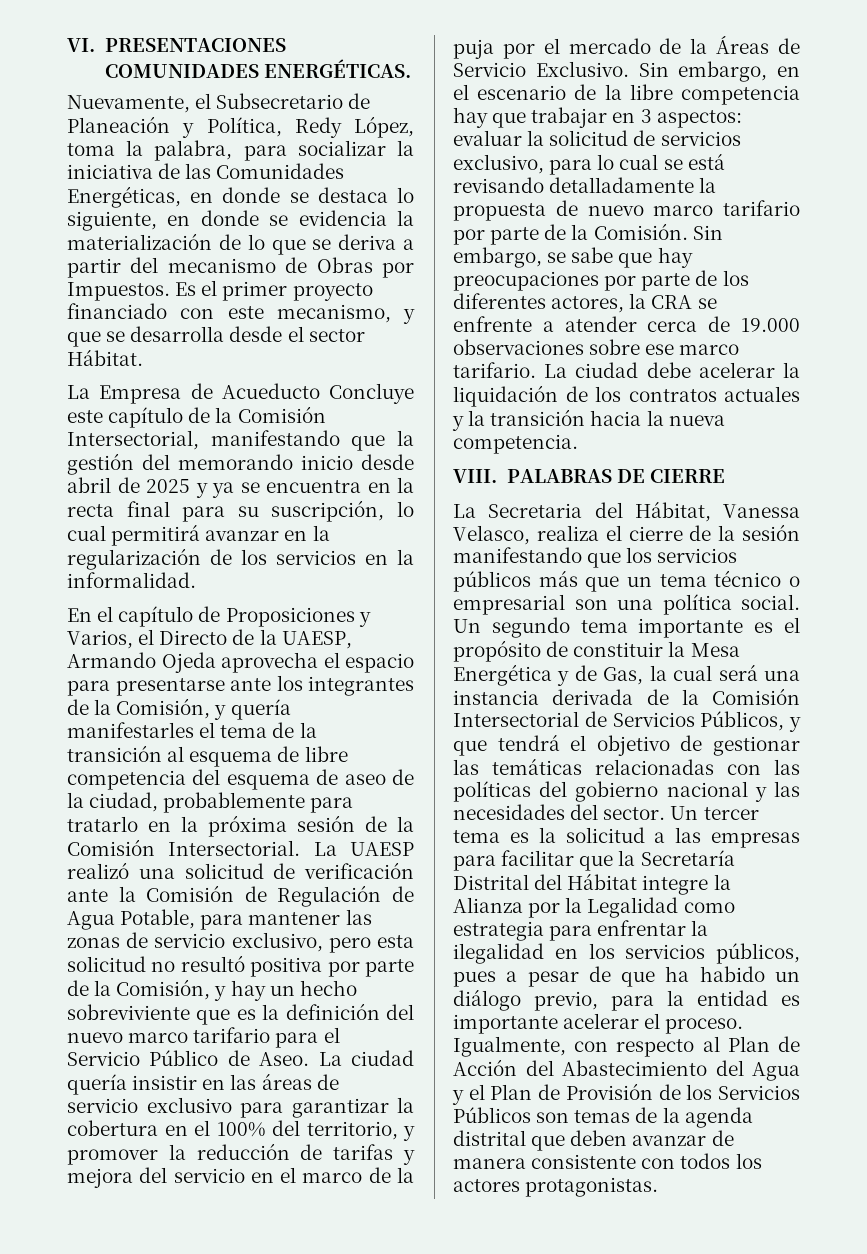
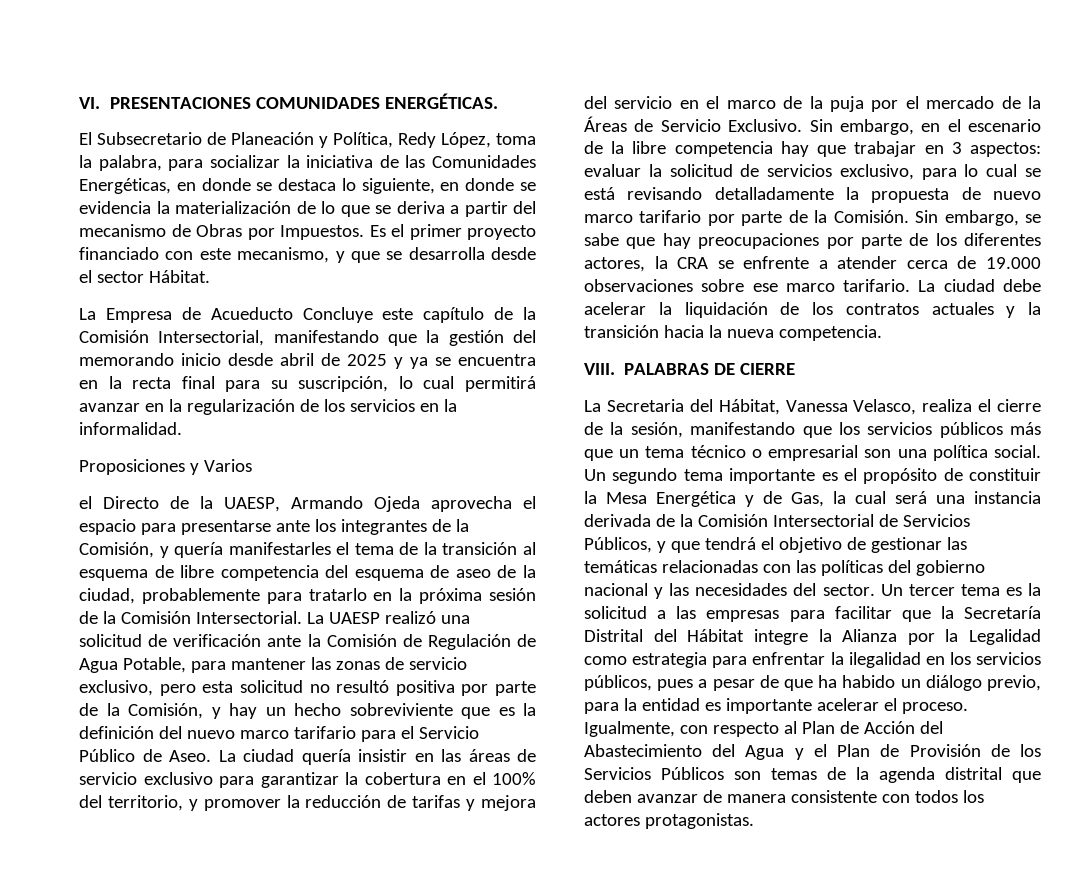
[67,93,212,113] Nuevamente, el -> [79,132,92,145] El
[67,606,221,627] En el capítulo de -> (182, 428) none
[67,630,133,649] Varios, -> [203,459,252,472] Varios //
[742,524,800,541] sesión -> [630,422,683,438] sesión,

